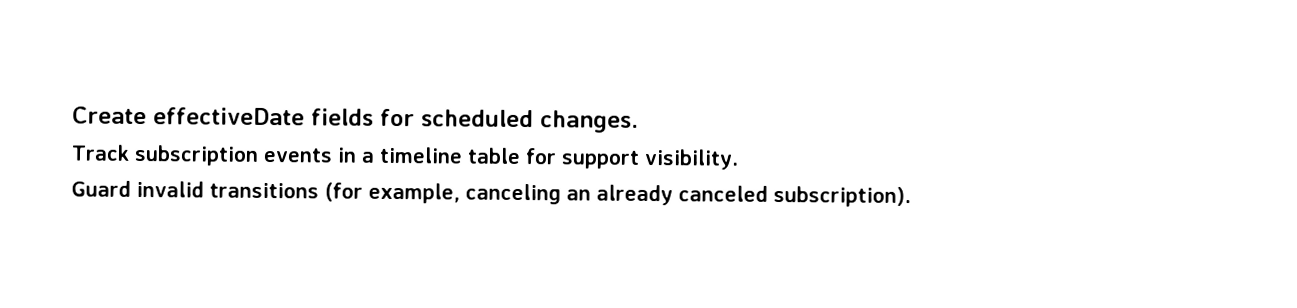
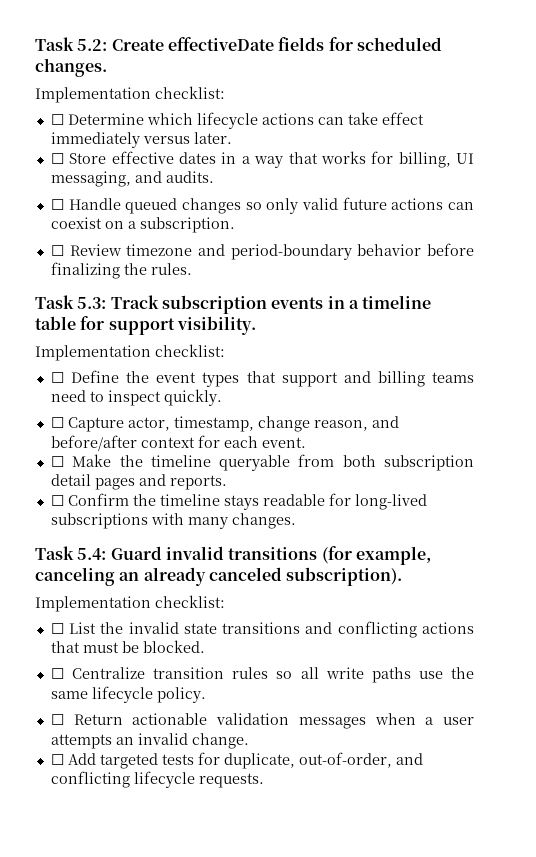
(72, 115) none -> [35,37,108,51] Task 5.2:
(639, 121) none -> [35,86,225,103] [50,112,424,129] [50,132,232,148] [50,151,475,168] [50,171,214,187] [50,197,474,214] [50,217,235,233] [50,243,475,260] [50,262,192,279] [35,295,107,309] Implementation checklist: // ☐ Determine which lifecycle actions can take effect immediately versus later. // ☐ Store effective dates in a way that works for billing, UI messaging, and audits. // ☐ Handle queued changes so only valid future actions can coexist on a subscription. // ☐ Review timezone and period-boundary behavior before finalizing the rules. // Task 5.3:
(739, 159) none -> [35,344,225,361] [50,370,475,387] [50,389,222,406] [50,416,399,432] [50,435,306,451] [50,454,474,471] [50,474,227,490] [50,493,427,510] [50,513,296,529] [35,546,107,560] Implementation checklist: // ☐ Define the event types that support and billing teams need to inspect quickly. // ☐ Capture actor, timestamp, change reason, and before/after context for each event. // ☐ Make the timeline queryable from both subscription detail pages and reports. // ☐ Confirm the timeline stays readable for long-lived subscriptions with many changes. // Task 5.4:
(911, 196) none -> [35,595,225,612] [50,621,475,638] [50,640,205,653] [50,667,475,683] [50,686,206,703] [50,713,475,729] [50,733,249,749] [50,752,423,769] [50,771,264,788] // Implementation checklist: // ☐ List the invalid state transitions and conflicting actions that must be blocked. // ☐ Centralize transition rules so all write paths use the same lifecycle policy. // ☐ Return actionable validation messages when a user attempts an invalid change. // ☐ Add targeted tests for duplicate, out-of-order, and conflicting lifecycle requests.

